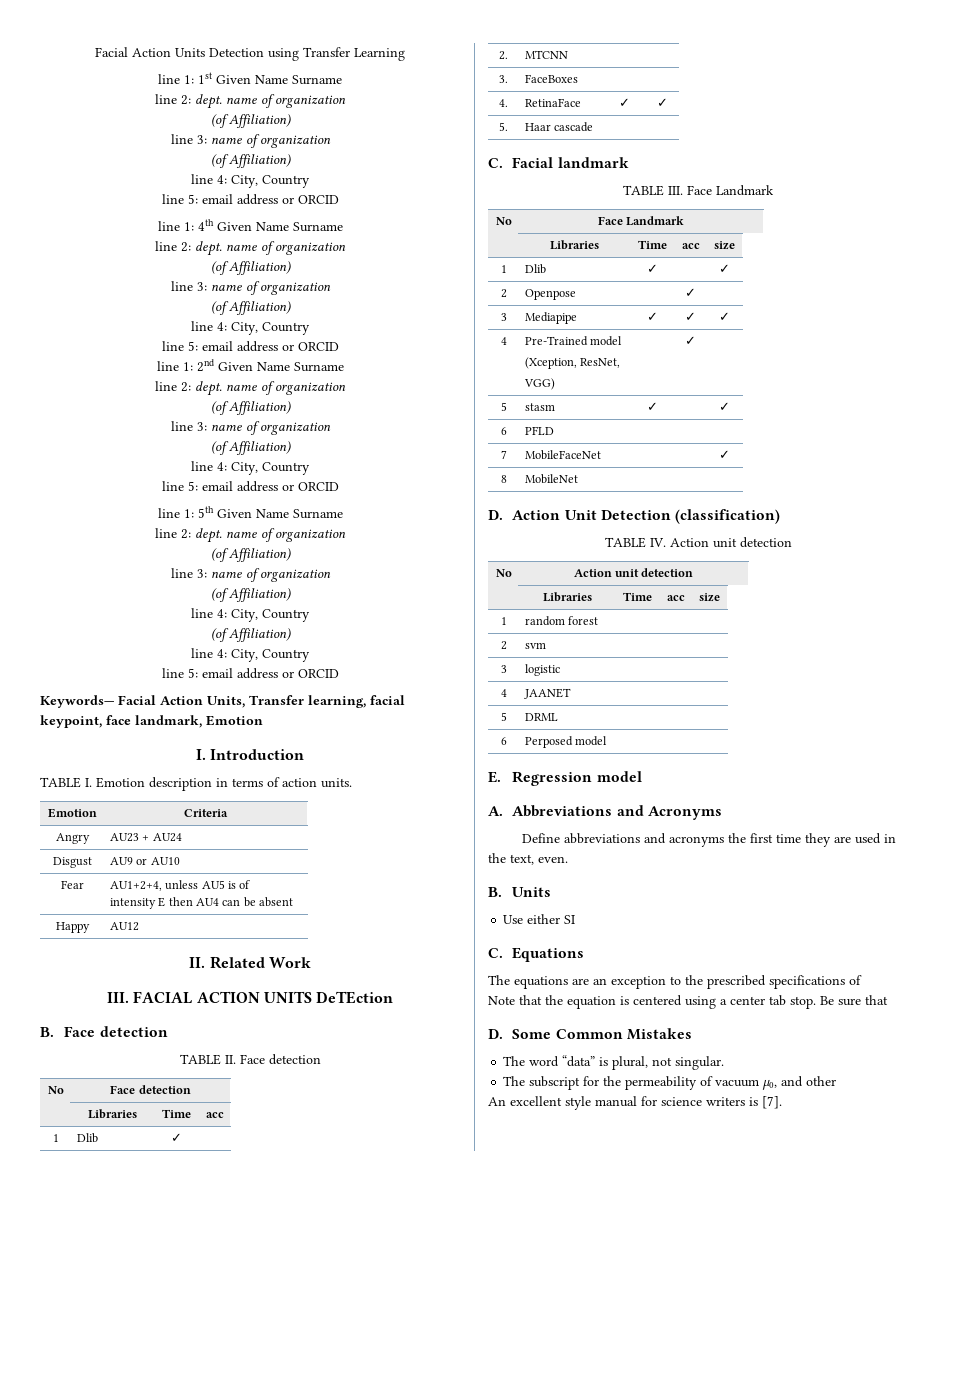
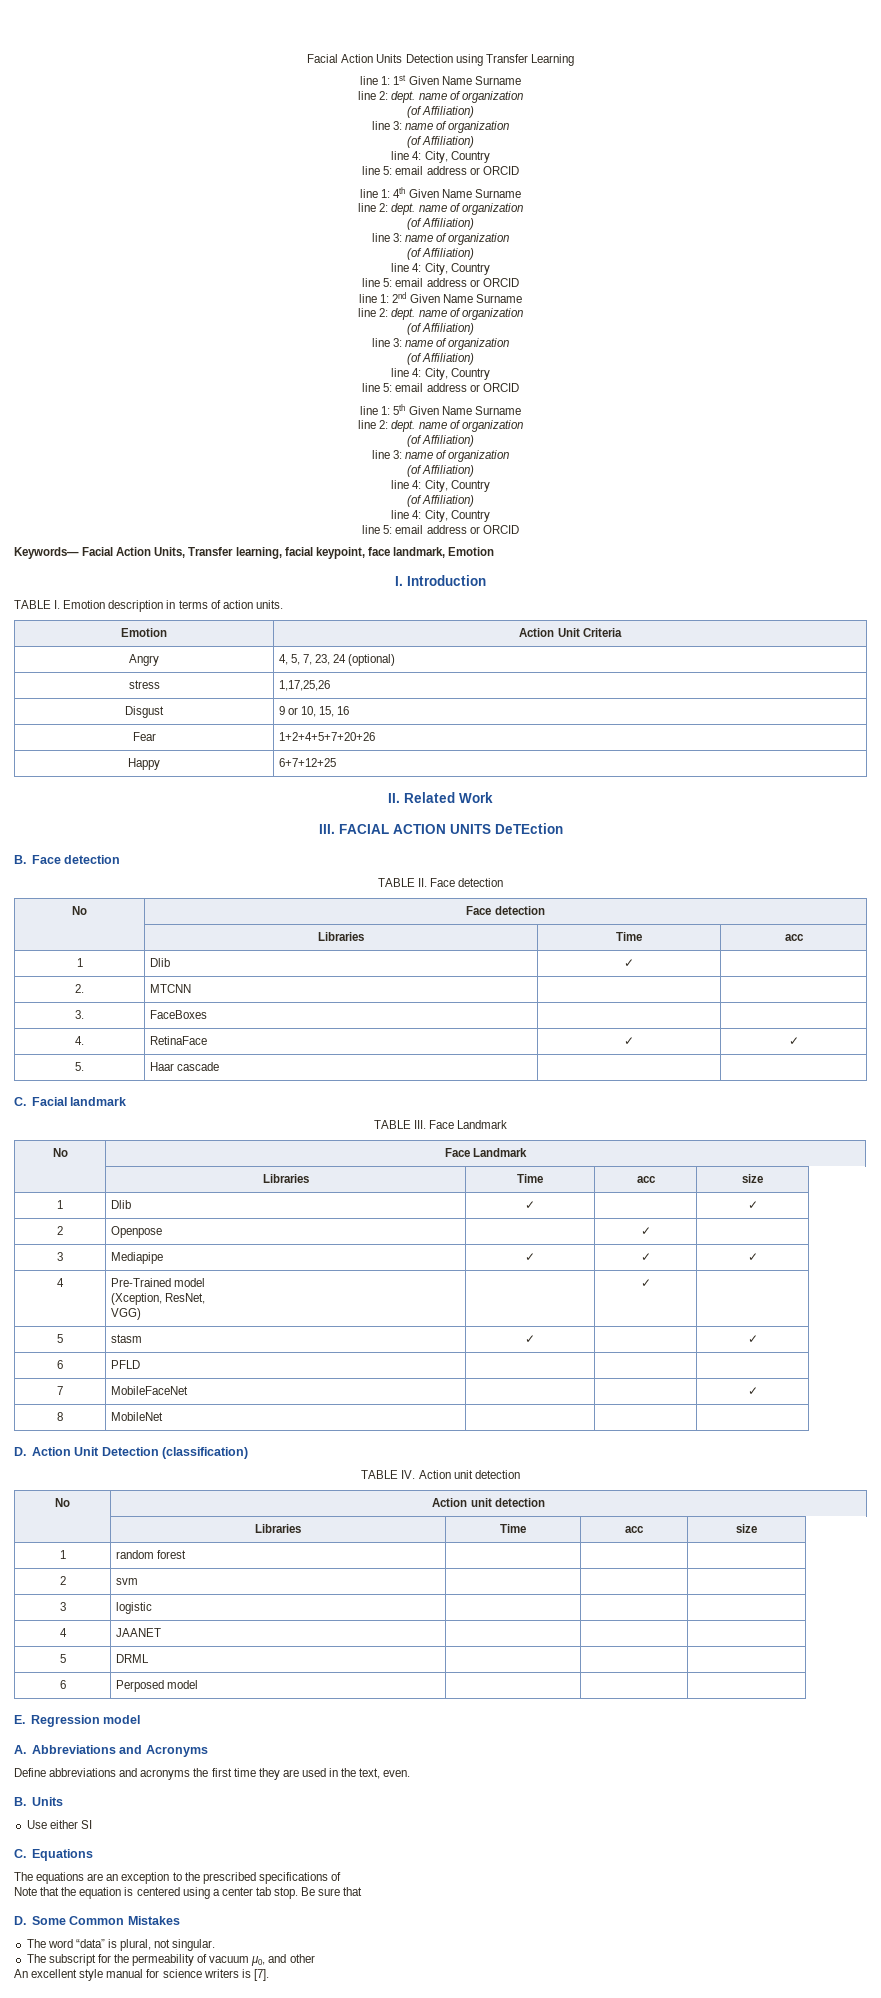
(97, 813) none -> [519,628,580,637] Action Unit
[109,833,182,842] [52,857,92,868] [109,857,180,865] [60,880,84,889] [109,880,251,891] [109,897,294,909] AU23 + AU24 // Disgust | AU9 or AU10 // Fear | AU1+2+4, unless AU5 is of // intensity E then AU4 can be absent -> [278,654,396,666] [128,680,160,689] [278,680,330,691] [125,706,164,718] [278,706,350,717] [132,732,156,741] [278,732,375,741] 4, 5, 7, 23, 24 (optional) // stress | 1,17,25,26 // Disgust | 9 or 10, 15, 16 // Fear | 1+2+4+5+7+20+26
[109,922,139,931] AU12 -> [278,758,336,767] 6+7+12+25

